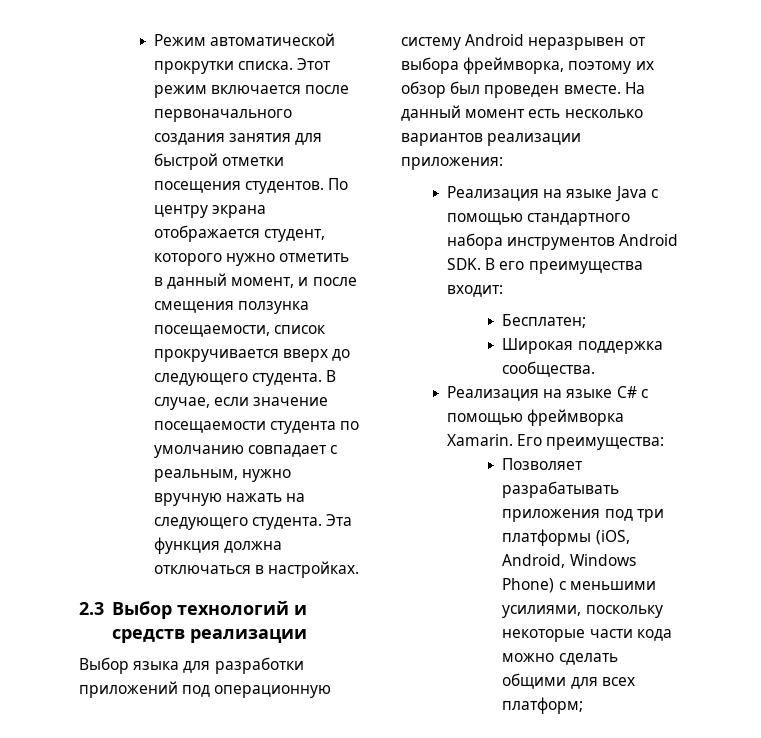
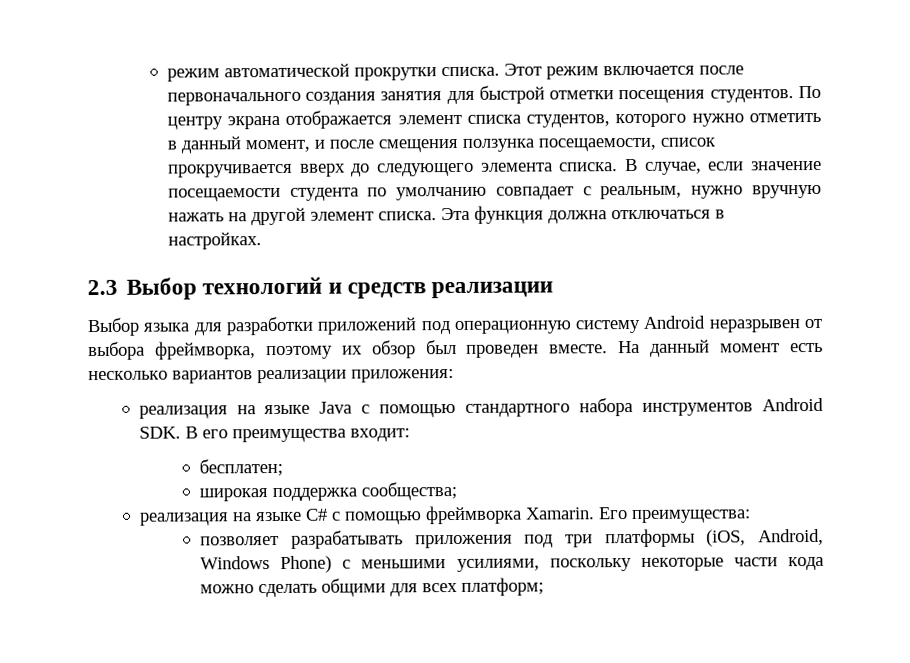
[153,34,206,46] Режим -> [166,68,220,82] режим
[264,229,326,242] студент, -> [397,114,611,128] элемент списка студентов,
[252,373,323,386] студента. -> [480,162,619,172] элемента списка.
[153,517,323,530] следующего студента. -> [250,207,437,226] другой элемент списка.
[446,186,539,201] Реализация -> [138,405,228,419] реализация
[502,314,587,328] [502,338,663,354] [502,361,596,377] [446,386,539,401] Бесплатен; // Широкая поддержка сообщества. // Реализация -> [199,458,284,477] [199,481,458,502] [139,512,229,526] бесплатен; // широкая поддержка сообщества; // реализация
[502,458,584,470] Позволяет -> [200,535,280,546] позволяет

